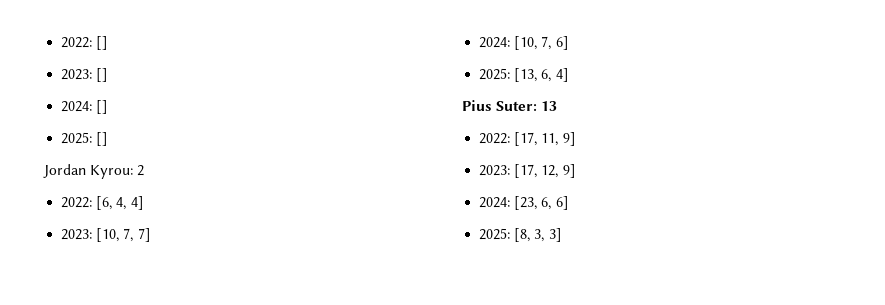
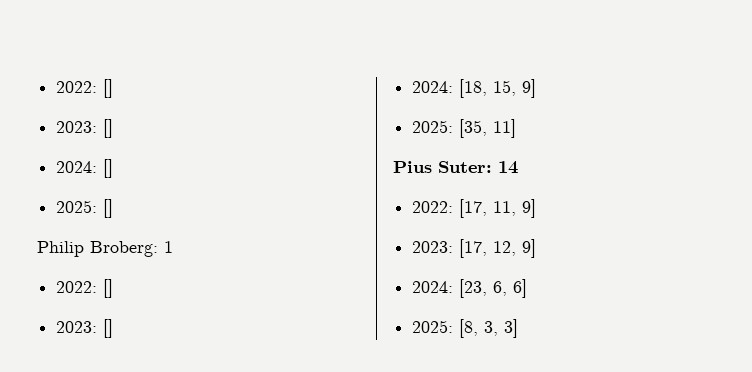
[43,164,145,179] [61,196,144,210] [61,228,151,242] [479,36,569,50] [479,68,569,82] Jordan Kyrou: 2 // 2022: [6, 4, 4] // 2023: [10, 7, 7] // 2024: [10, 7, 6] // 2025: [13, 6, 4] -> [37,241,173,257] [56,279,114,298] [56,319,114,338] [412,79,537,98] [412,119,517,138] Philip Broberg: 1 // 2022: [] // 2023: [] // 2024: [18, 15, 9] // 2025: [35, 11]
[541,101,558,111] 13 -> [498,161,518,174] 14

